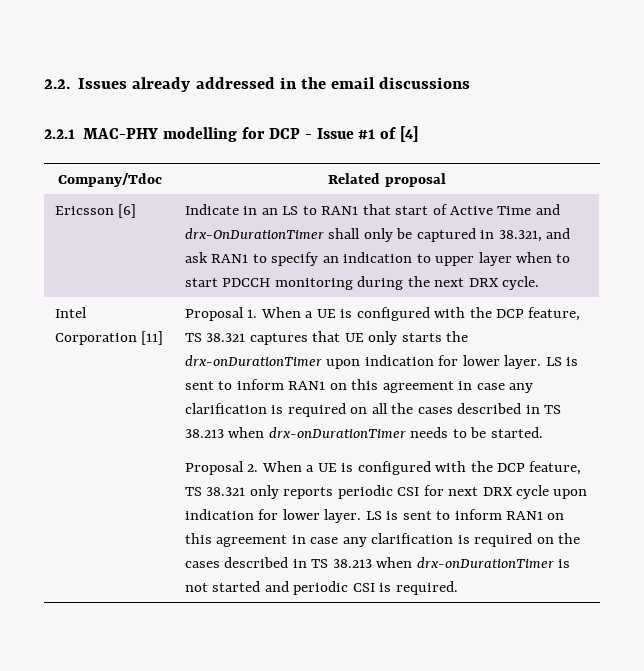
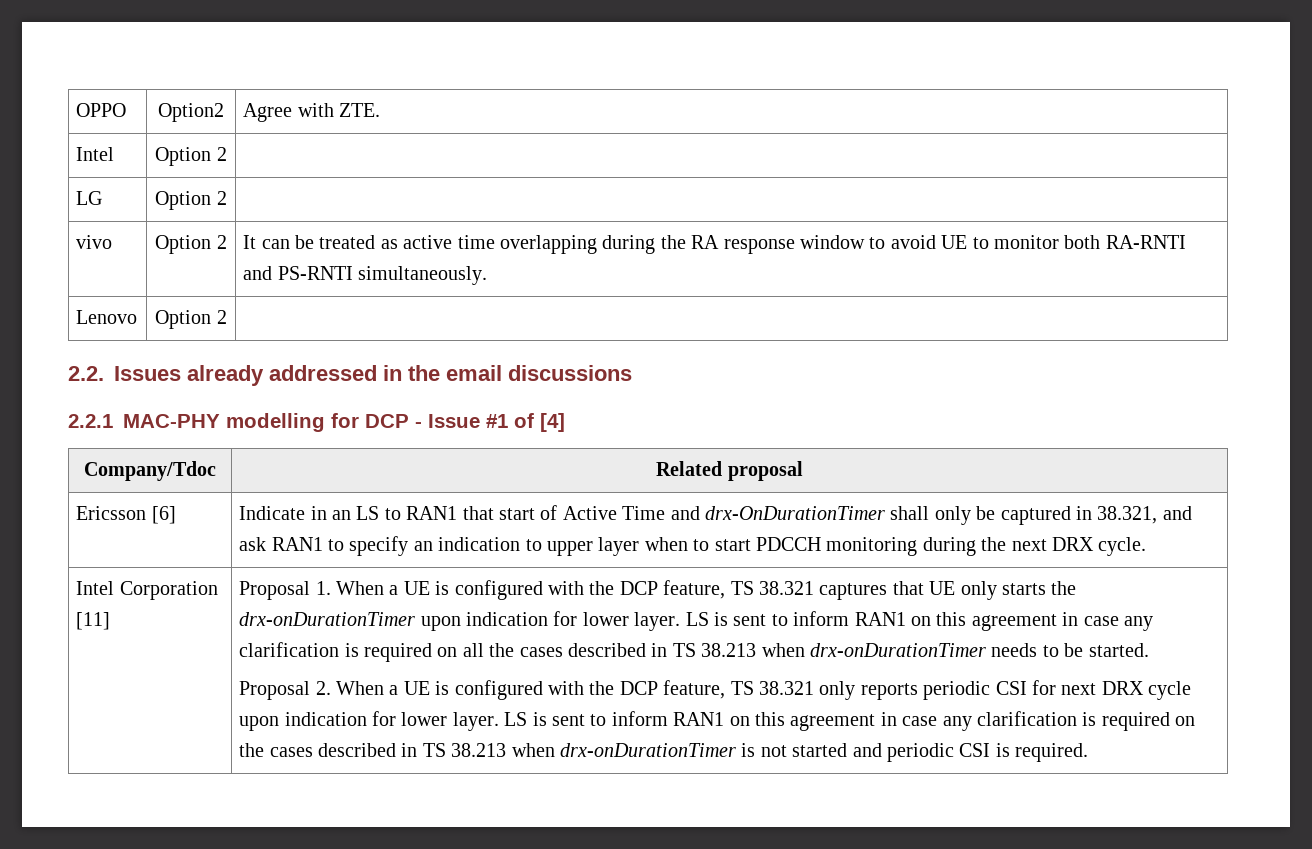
(44, 84) none -> [76,103,127,117] [158,103,224,122] [243,103,381,122] [76,147,115,161] [155,147,227,166] [76,191,103,205] [155,191,227,210] [76,235,113,249] [155,235,227,254] [243,235,1186,254] [243,266,488,285] [76,310,138,324] [155,310,227,329] OPPO | Option2 | Agree with ZTE. // Intel | Option 2 | // LG | Option 2 | // vivo | Option 2 | It can be treated as active time overlapping during the RA response window to avoid UE to monitor both RA-RNTI and PS-RNTI simultaneously. // Lenovo | Option 2 | //

